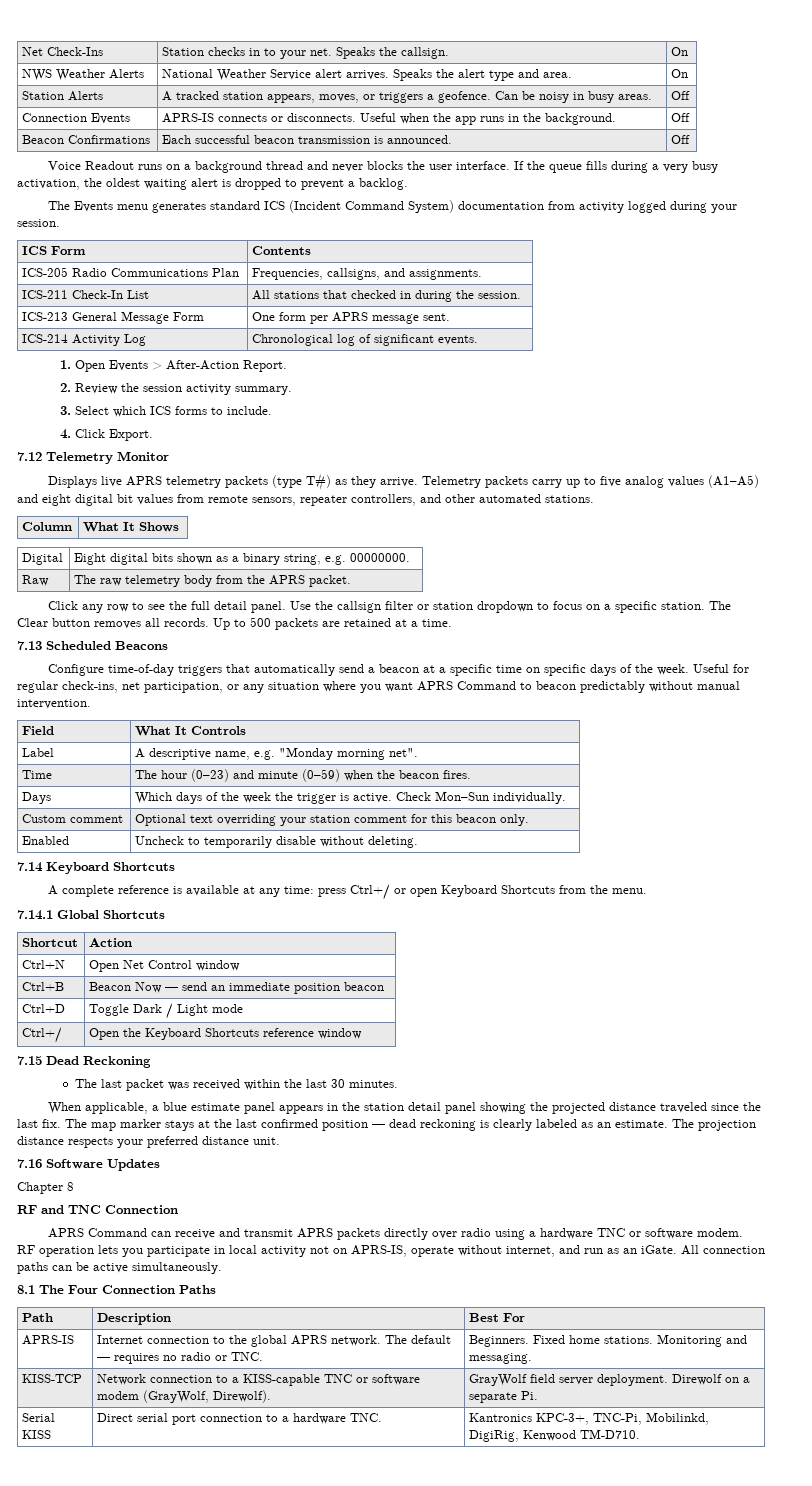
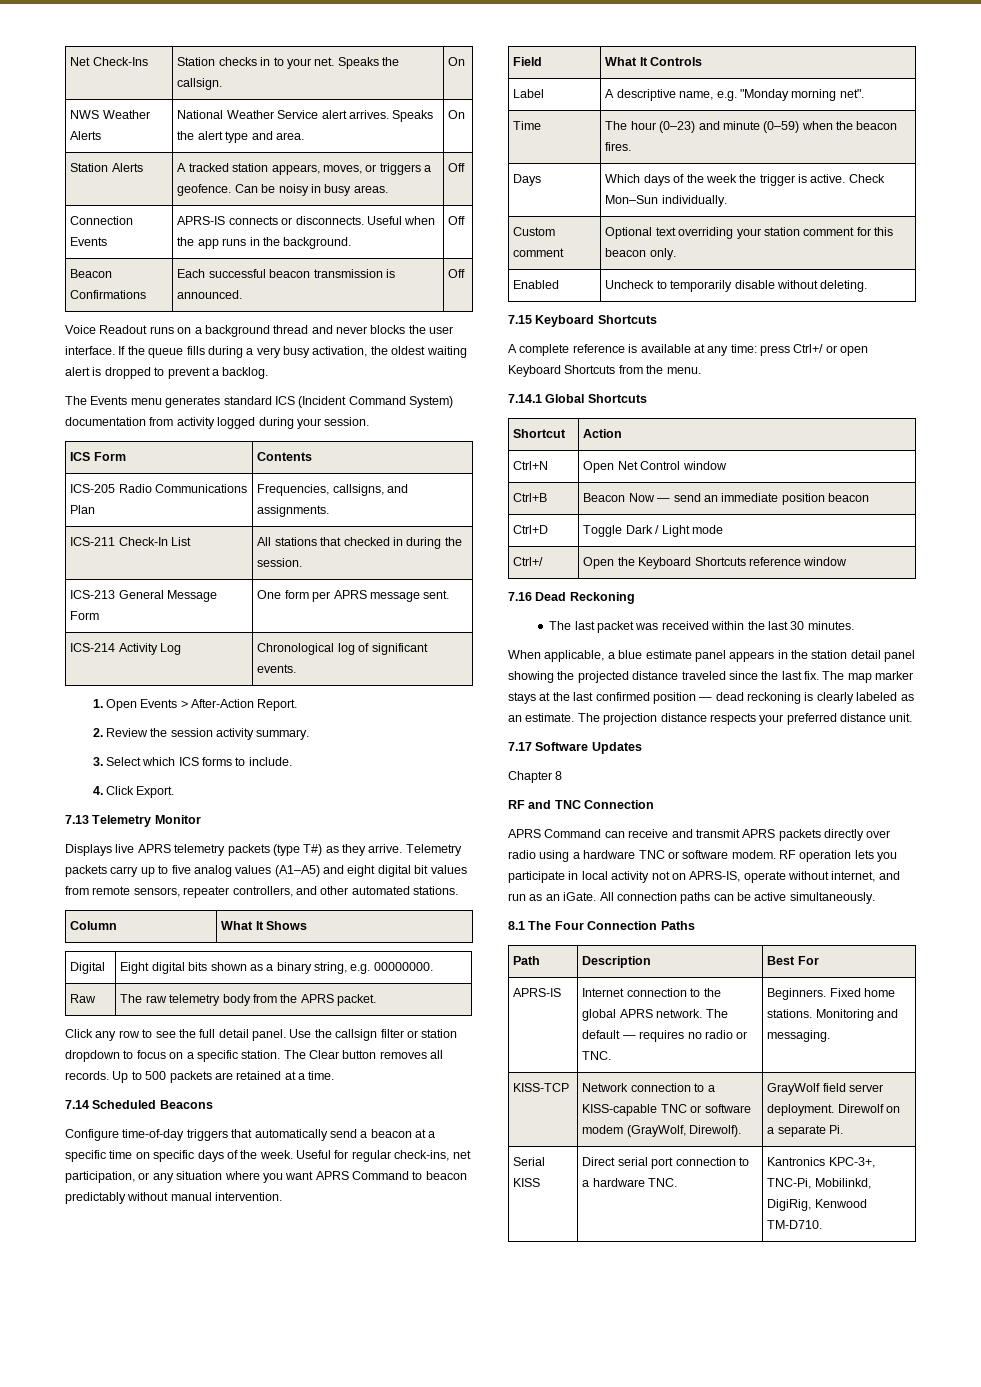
[17,452,42,461] 7.12 -> [65,815,89,824] 7.13
[17,641,42,650] 7.13 -> [65,1100,89,1109] 7.14
[17,862,43,872] 7.14 -> [508,315,532,324] 7.15
[17,1056,42,1065] 7.15 -> [508,592,532,601] 7.16
[17,1159,42,1168] 7.16 -> [508,742,532,751] 7.17

